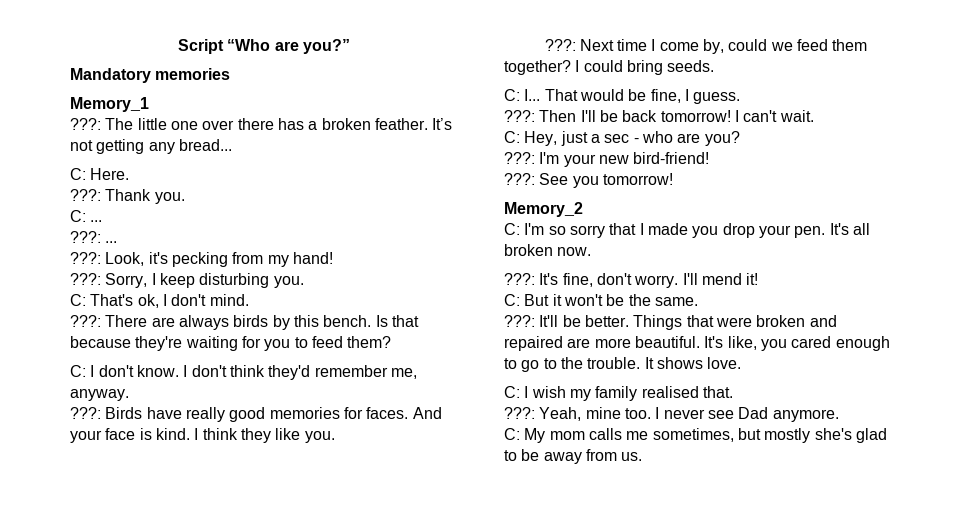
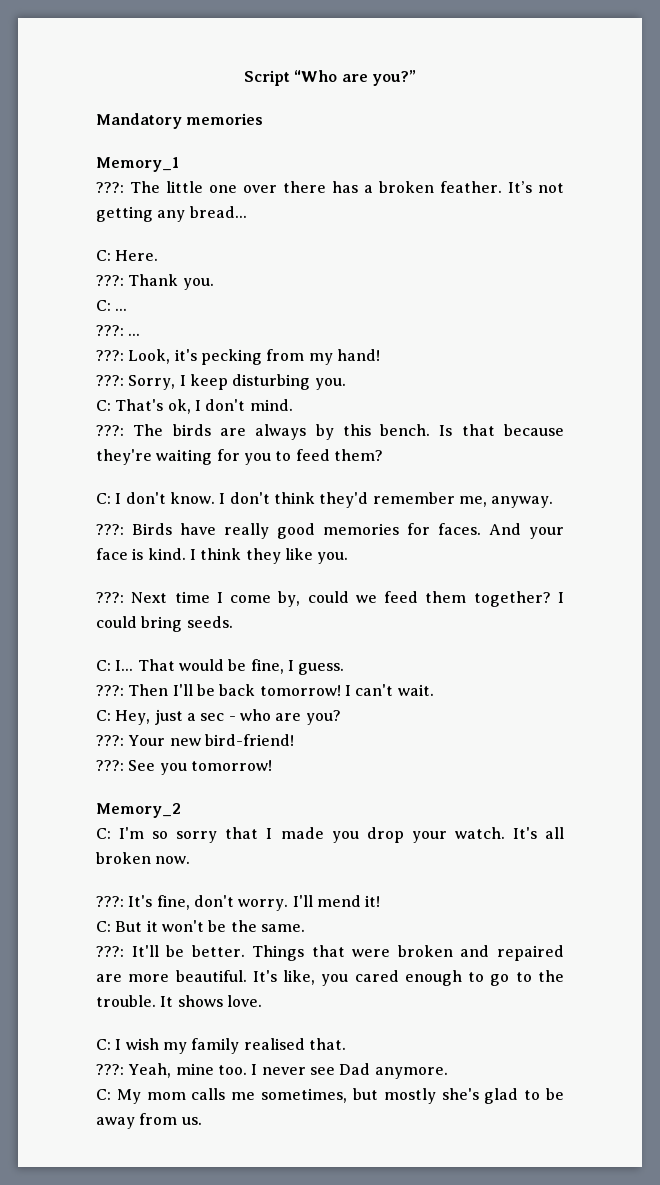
[105,315,148,327] There -> [133,424,211,436] The birds
[233,315,269,327] birds -> (307, 432) none
[539,152,596,167] I'm your -> [128,735,166,746] Your
[794,226,826,238] pen. -> [454,827,505,839] watch.

